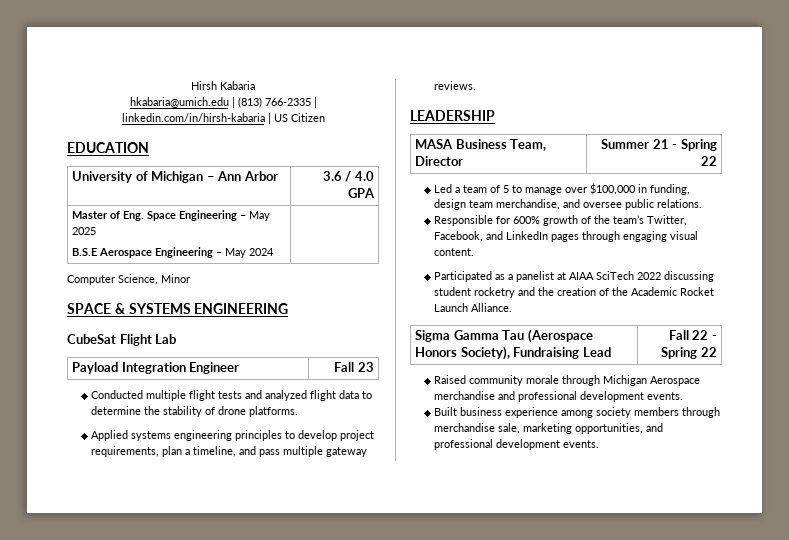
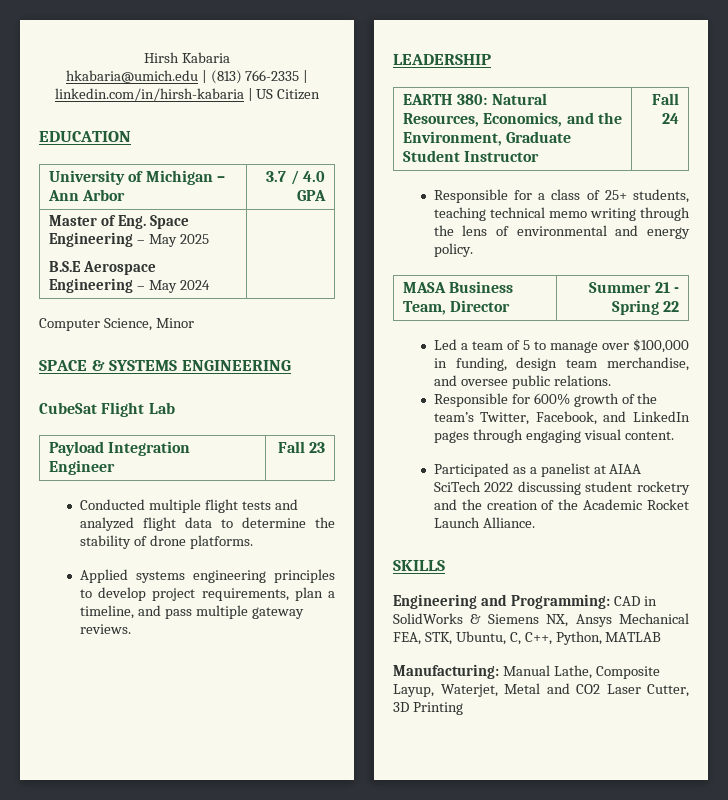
[322,171,342,181] 3.6 -> [266,171,287,182] 3.7
(495, 115) none -> [402,93,547,105] [402,112,622,127] [402,131,572,146] [402,150,540,162] [652,93,680,105] [662,113,680,124] [433,189,689,203] [433,207,690,221] [433,225,690,239] [433,243,473,257] // EARTH 380: Natural Resources, Economics, and the Environment, Graduate Student Instructor | Fall 24 // Responsible for a class of 25+ students, teaching technical memo writing through the lens of environmental and energy policy.
[415,329,593,343] [415,346,611,360] [668,330,717,340] [661,347,717,359] [434,375,701,386] [434,391,684,402] [434,407,721,418] [434,423,664,434] [434,439,600,450] // Sigma Gamma Tau (Aerospace Honors Society), Fundraising Lead | Fall 22 - Spring 22 // Raised community morale through Michigan Aerospace merchandise and professional development events. // Built business experience among society members through merchandise sale, marketing opportunities, and professional development events. -> [393,560,445,571] [393,594,657,609] [393,613,689,627] [393,631,662,645] [393,664,660,679] [393,683,689,697] [393,702,463,715] // SKILLS // Engineering and Programming: CAD in SolidWorks & Siemens NX, Ansys Mechanical FEA, STK, Ubuntu, C, C++, Python, MATLAB // Manufacturing: Manual Lathe, Composite Layup, Waterjet, Metal and CO2 Laser Cutter, 3D Printing

